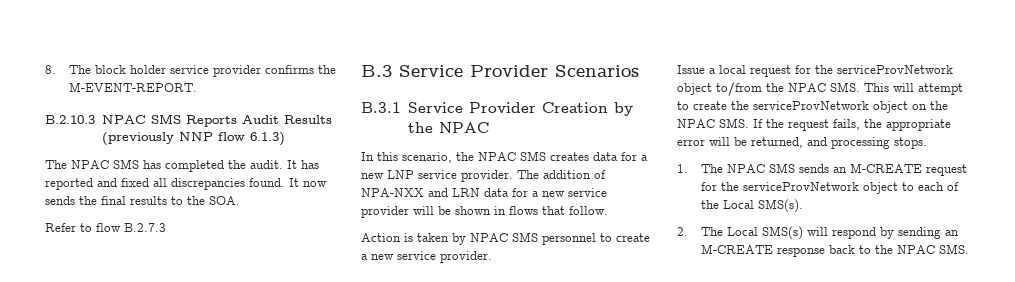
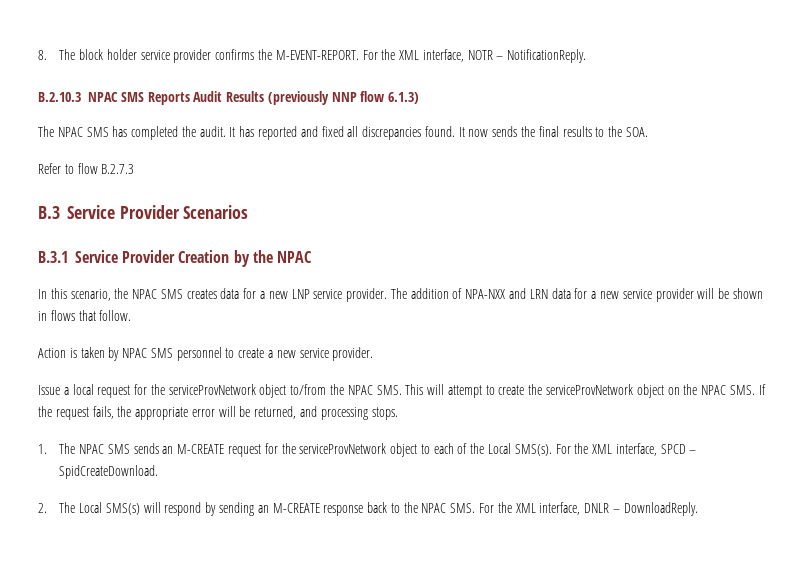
(198, 87) none -> [362,49,587,63] For the XML interface, NOTR – NotificationReply.
(804, 206) none -> [555,443,697,456] [59,465,159,479] For the XML interface, SPCD – SpidCreateDownload.
(970, 249) none -> [478,502,698,516] For the XML interface, DNLR – DownloadReply.

